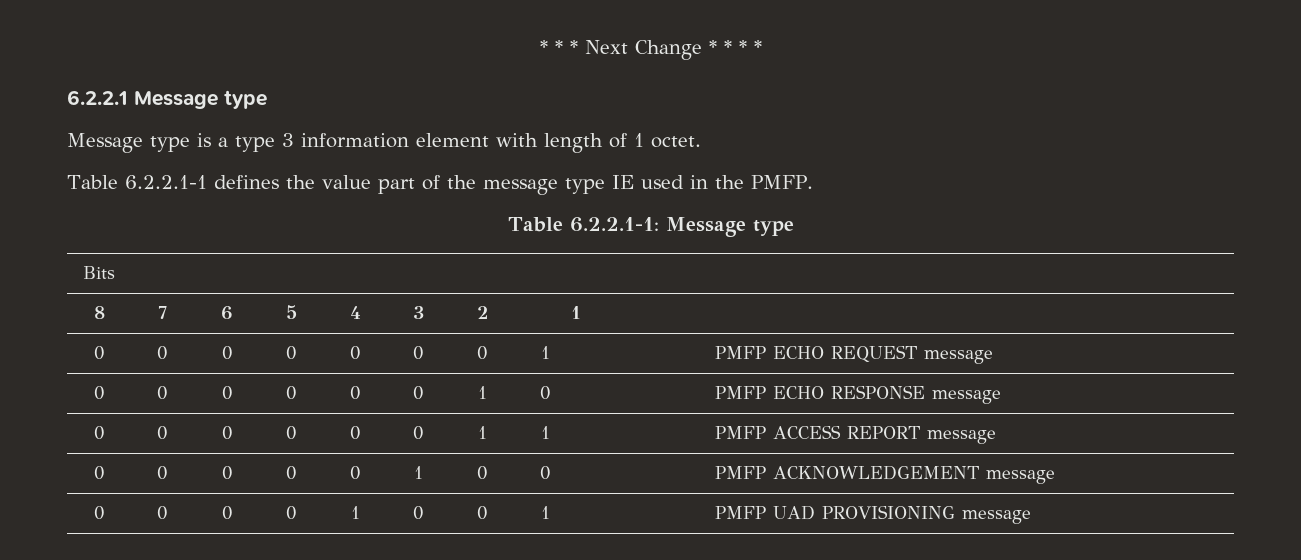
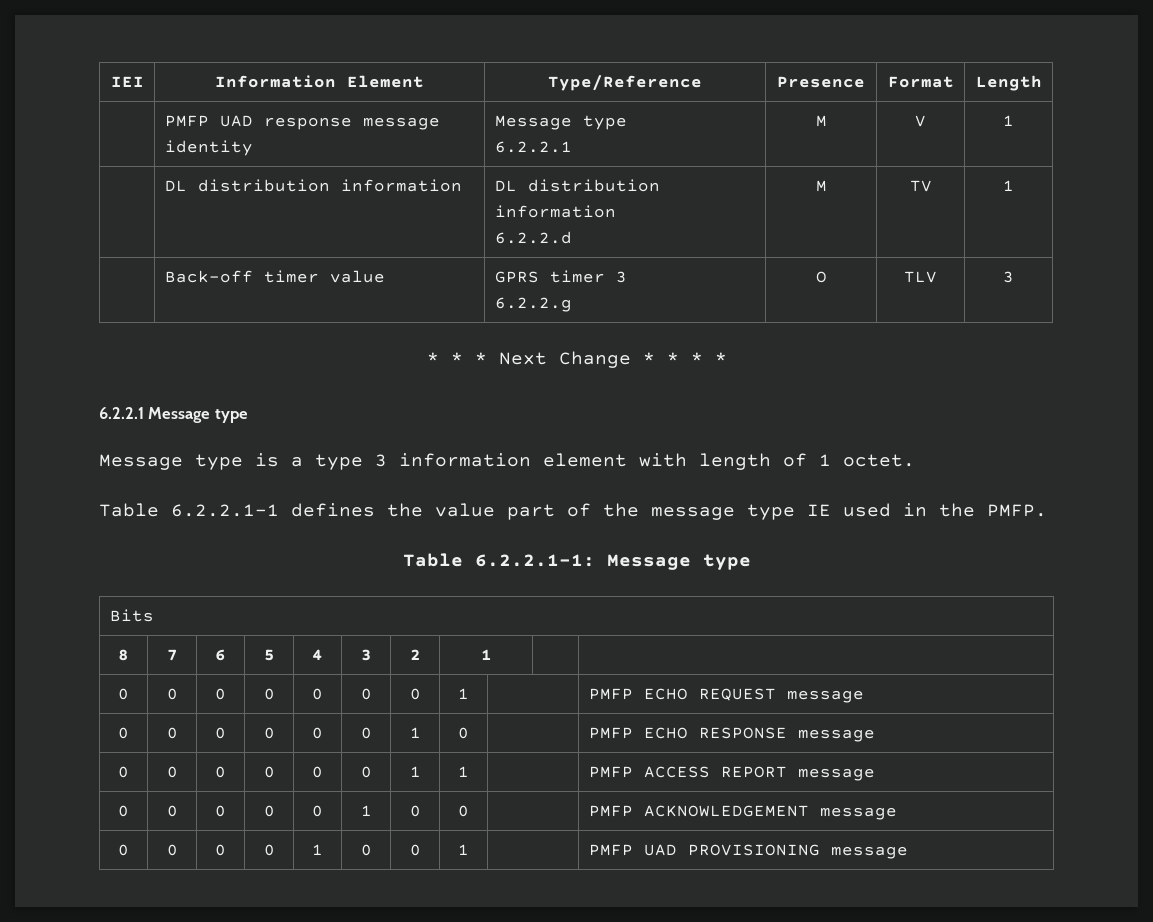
(539, 47) none -> [110,76,144,87] [215,75,424,88] [548,75,702,91] [777,76,865,88] [887,76,954,88] [975,75,1042,91] [164,115,440,130] [164,140,253,156] [494,115,627,130] [494,141,572,153] [815,115,827,127] [915,115,926,127] [1003,115,1014,126] [164,179,462,192] [494,179,660,192] [494,205,616,218] [494,231,572,244] [815,180,827,192] [909,180,932,192] [1003,180,1014,191] [164,270,385,283] [494,270,627,283] [494,297,572,312] [815,271,827,283] [904,271,937,283] [1003,271,1014,283] IEI | Information Element | Type/Reference | Presence | Format | Length // | PMFP UAD response message identity | Message type // 6.2.2.1 | M | V | 1 // | DL distribution information | DL distribution information // 6.2.2.d | M | TV | 1 // | Back-off timer value | GPRS timer 3 // 6.2.2.g | O | TLV | 3 //

